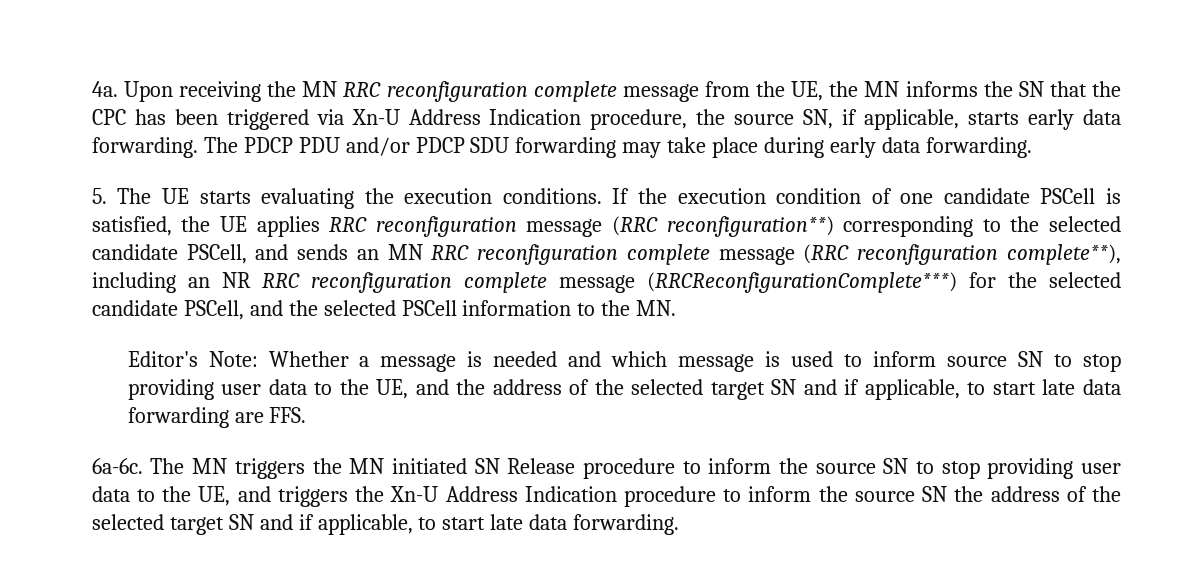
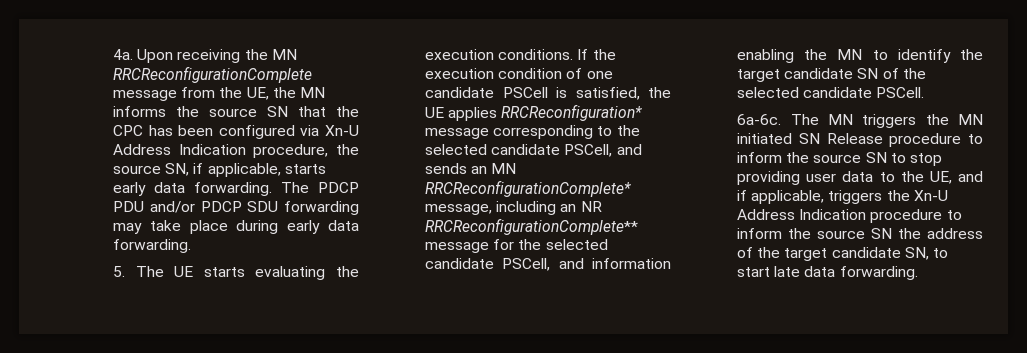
[343,81,617,102] RRC reconfiguration complete -> [113,66,313,83] RRCReconfigurationComplete
(1013, 89) none -> [209,108,258,117] source
[226,109,309,130] triggered -> [218,125,295,139] configured
[329,216,834,237] RRC reconfiguration message (RRC reconfiguration**) -> [501,104,643,121] [425,128,490,139] RRCReconfiguration* message
[431,244,1121,265] [91,272,957,293] RRC reconfiguration complete message (RRC reconfiguration complete**), including an NR RRC reconfiguration complete message (RRCReconfigurationComplete***) -> [425,180,632,197] [425,201,602,215] [425,218,639,235] [425,242,490,253] RRCReconfigurationComplete* message, including an NR RRCReconfigurationComplete** message
[288,300,677,316] [127,351,1122,372] [127,379,1122,400] [127,407,307,428] the selected PSCell information to the MN. // Editor's Note: Whether a message is needed and which message is used to inform source SN to stop providing user data to the UE, and the address of the selected target SN and if applicable, to start late data forwarding are FFS. -> [592,258,671,269] [737,49,983,63] [737,68,926,82] [737,87,925,98] information enabling the MN to identify the target candidate SN of the selected candidate PSCell.
(271, 494) none -> [737,190,825,204] if applicable,
[91,514,413,535] selected target SN and if applicable, -> [784,247,929,261] target candidate SN,

